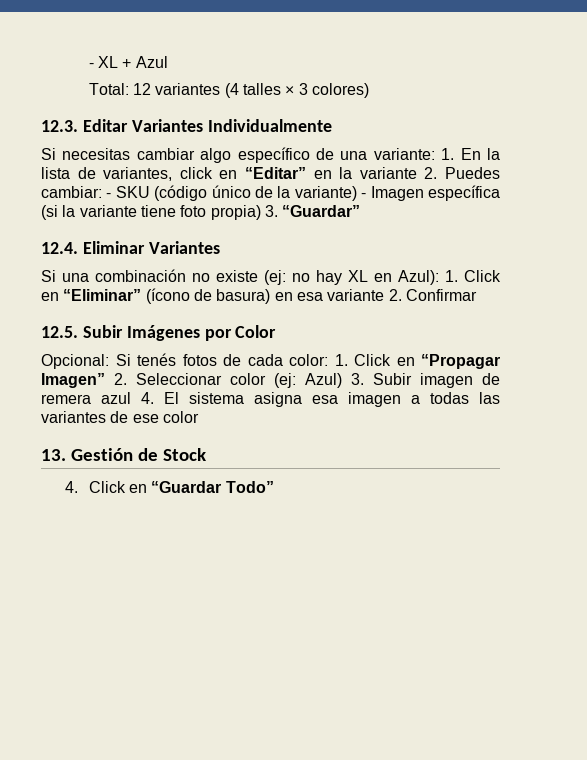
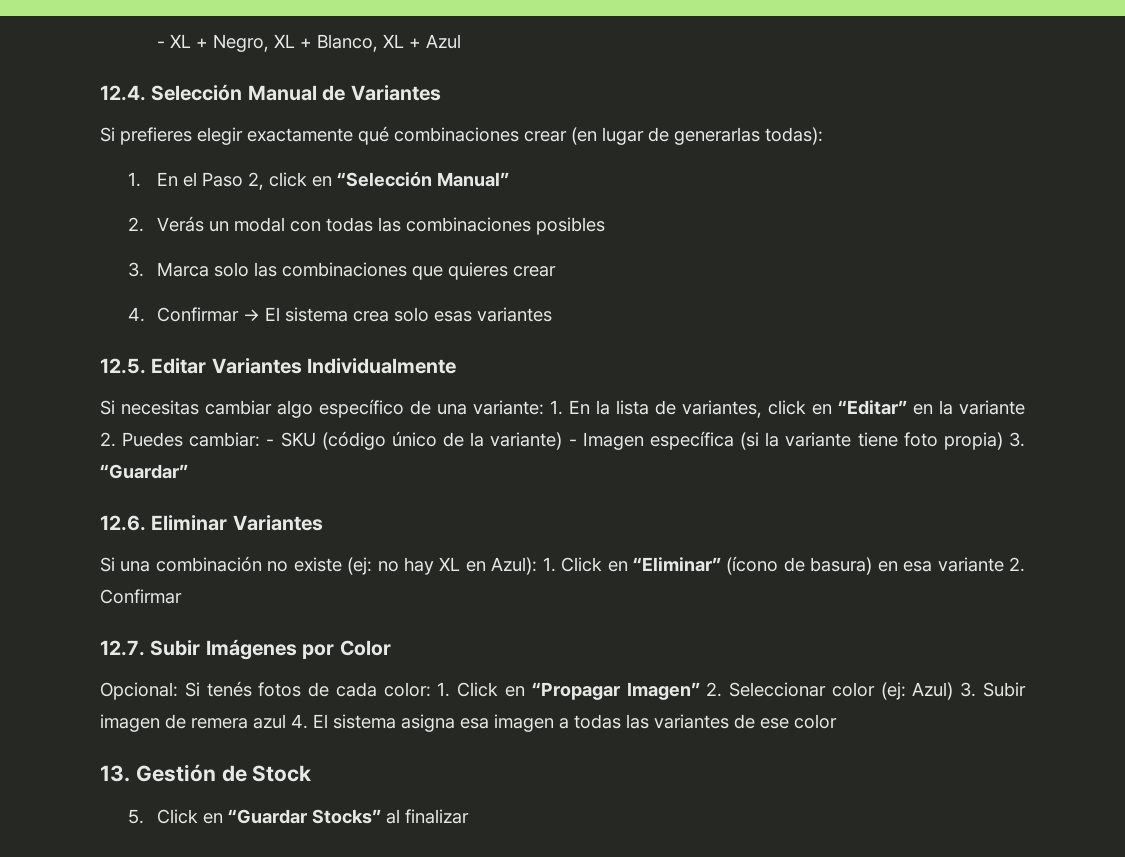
[135,56,168,68] [88,83,369,98] [41,120,78,132] Azul // Total: 12 variantes (4 talles × 3 colores) // 12.3. -> [212,34,461,52] [100,84,441,101] [100,126,823,145] [128,172,509,190] [128,216,605,235] [128,262,556,280] [128,307,552,322] [100,358,146,374] Negro, XL + Blanco, XL + Azul // 12.4. Selección Manual de Variantes // Si prefieres elegir exactamente qué combinaciones crear (en lugar de generarlas todas): // 1. En el Paso 2, click en “Selección Manual” // 2. Verás un modal con todas las combinaciones posibles // 3. Marca solo las combinaciones que quieres crear // 4. Confirmar → El sistema crea solo esas variantes // 12.5.
[41,242,78,254] 12.4. -> [100,515,146,531] 12.6.
[41,326,78,338] 12.5. -> [100,640,145,656] 12.7.
[64,481,78,493] 4. -> [128,809,145,824] 5.
[225,481,274,493] Todo” -> [311,809,469,824] Stocks” al finalizar

